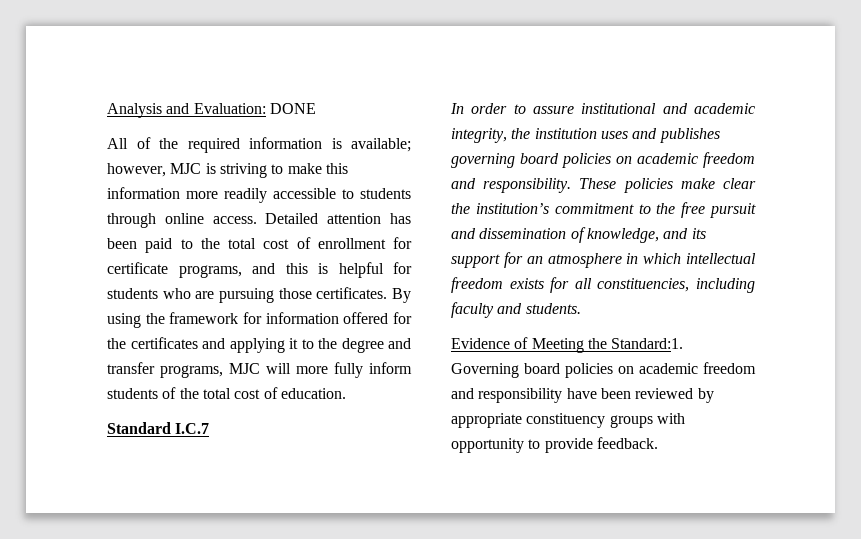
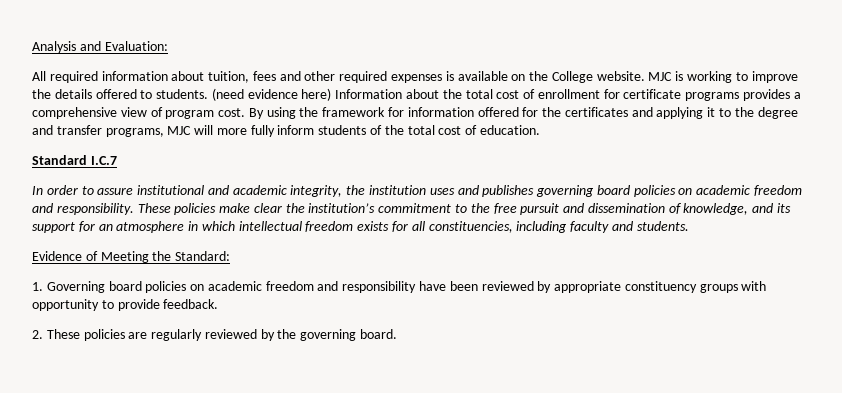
[269,103,316,114] DONE -> (168, 46) none
[136,137,411,153] [107,163,348,178] [107,187,411,203] [107,213,411,228] [107,238,193,253] of the required information is available; however, MJC is striving to make this information more readily accessible to students through online access. Detailed attention has been paid to -> [49,71,798,83] [32,88,440,101] required information about tuition, fees and other required expenses is available on the College website. MJC is working to improve the details offered to students. (need evidence here) Information about
[178,262,412,278] [107,287,388,303] programs, and this is helpful for students who are pursuing those certificates. -> [685,89,801,101] [32,107,246,119] programs provides a comprehensive view of program cost.
[611,338,684,349] Standard:1. -> [175,251,231,261] [32,282,43,291] Standard: // 1.
(658, 443) none -> [32,329,398,341] // 2. These policies are regularly reviewed by the governing board.

